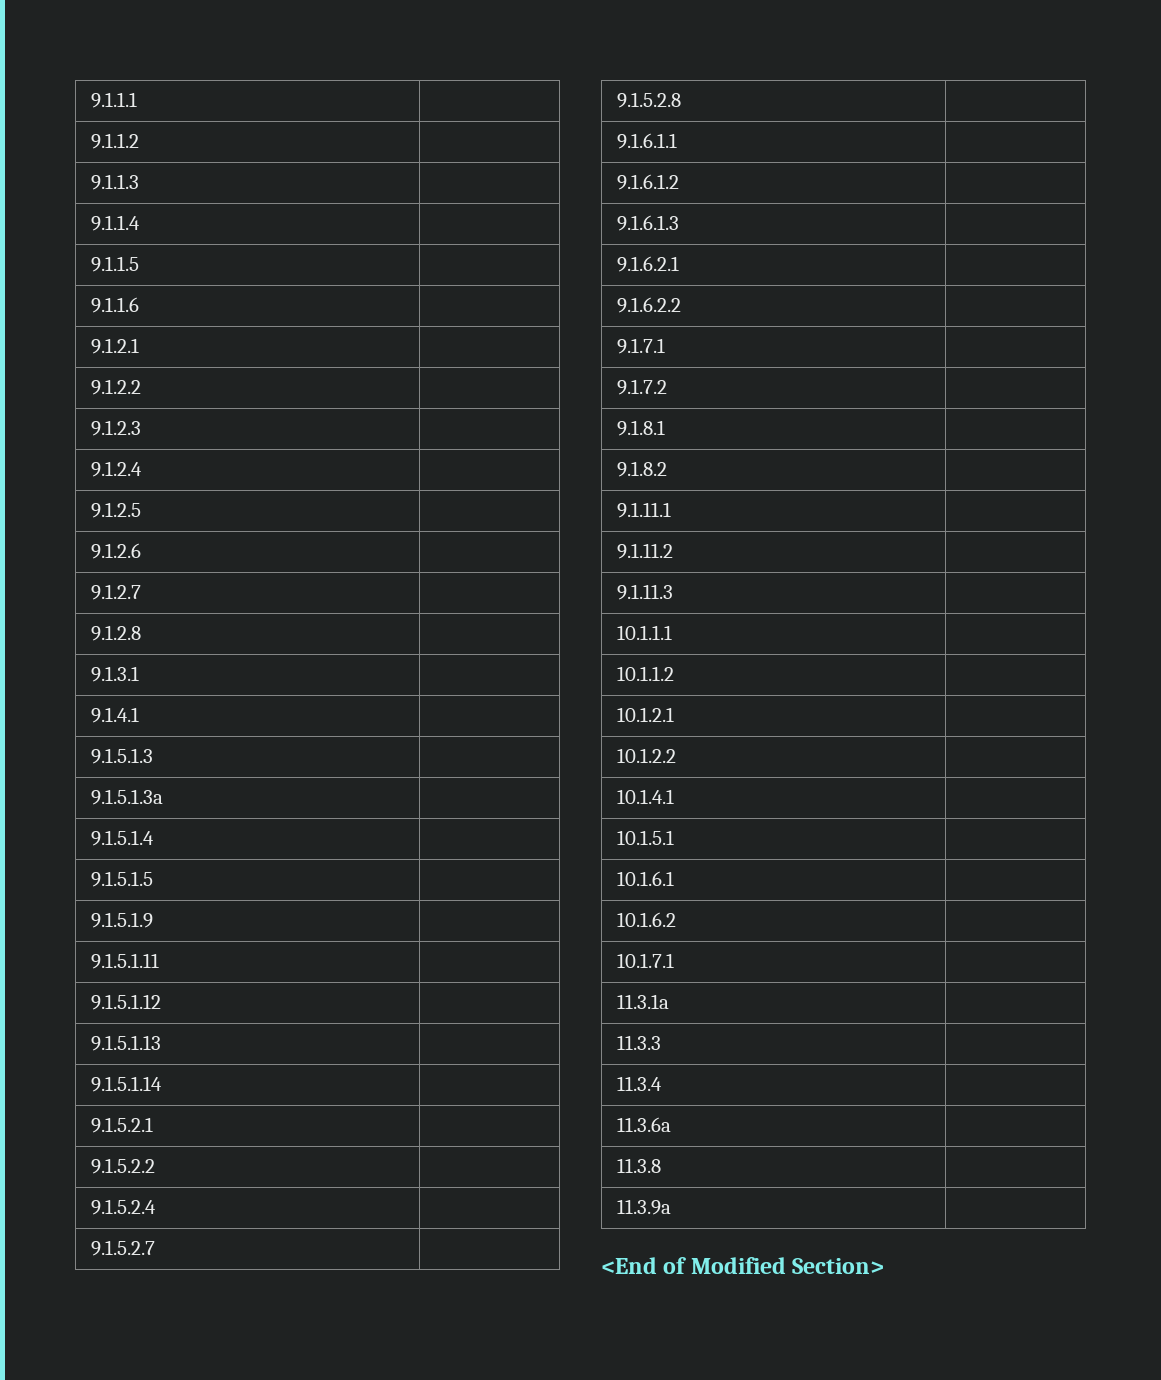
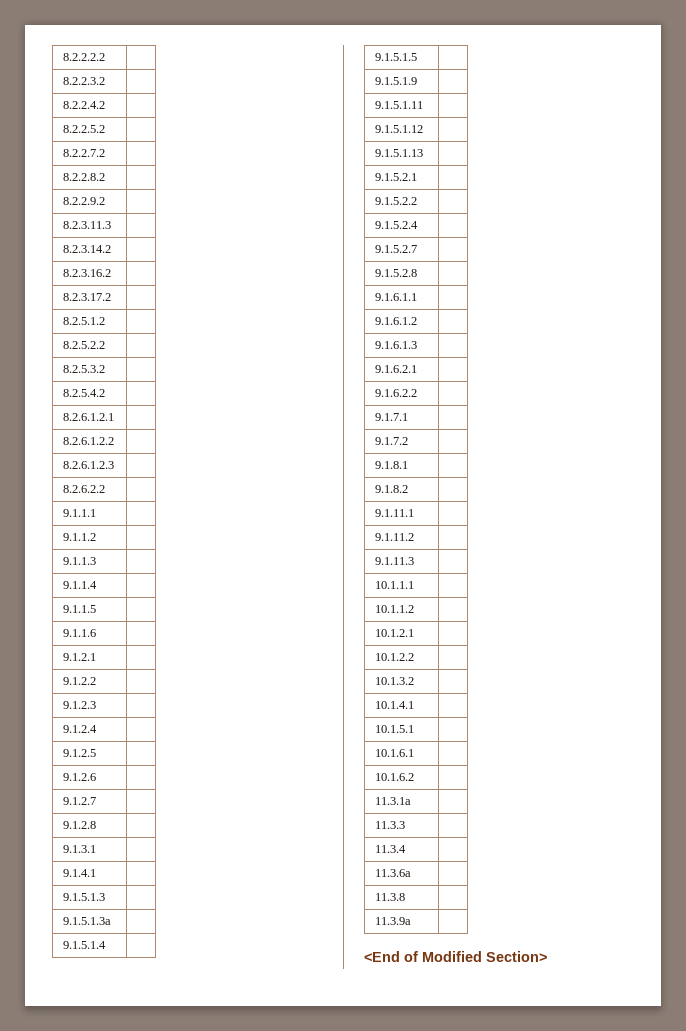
(91, 100) none -> [63,53,106,61] [63,77,106,85] [63,101,106,109] [63,125,106,133] [63,149,106,157] [63,173,106,181] [63,197,106,205] [63,221,112,229] [63,245,112,253] [63,269,112,277] [63,293,112,301] [63,317,106,325] [63,341,106,349] [63,365,106,373] [63,389,106,397] [63,413,115,421] [63,437,115,445] [63,461,115,469] [63,485,106,493] 8.2.2.2.2 | // 8.2.2.3.2 | // 8.2.2.4.2 | // 8.2.2.5.2 | // 8.2.2.7.2 | // 8.2.2.8.2 | // 8.2.2.9.2 | // 8.2.3.11.3 | // 8.2.3.14.2 | // 8.2.3.16.2 | // 8.2.3.17.2 | // 8.2.5.1.2 | // 8.2.5.2.2 | // 8.2.5.3.2 | // 8.2.5.4.2 | // 8.2.6.1.2.1 | // 8.2.6.1.2.2 | // 8.2.6.1.2.3 | // 8.2.6.2.2 | //
[91,1076,163,1092] // 9.1.5.1.14 | -> (424, 153) none
(677, 755) none -> [375,677,415,685] // 10.1.3.2 |
[617,953,675,968] // 10.1.7.1 | -> (415, 777) none

